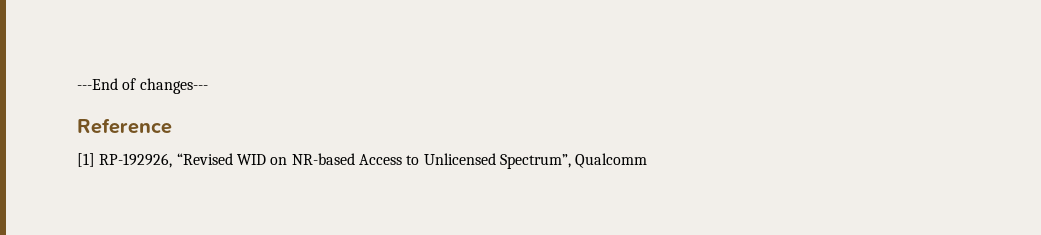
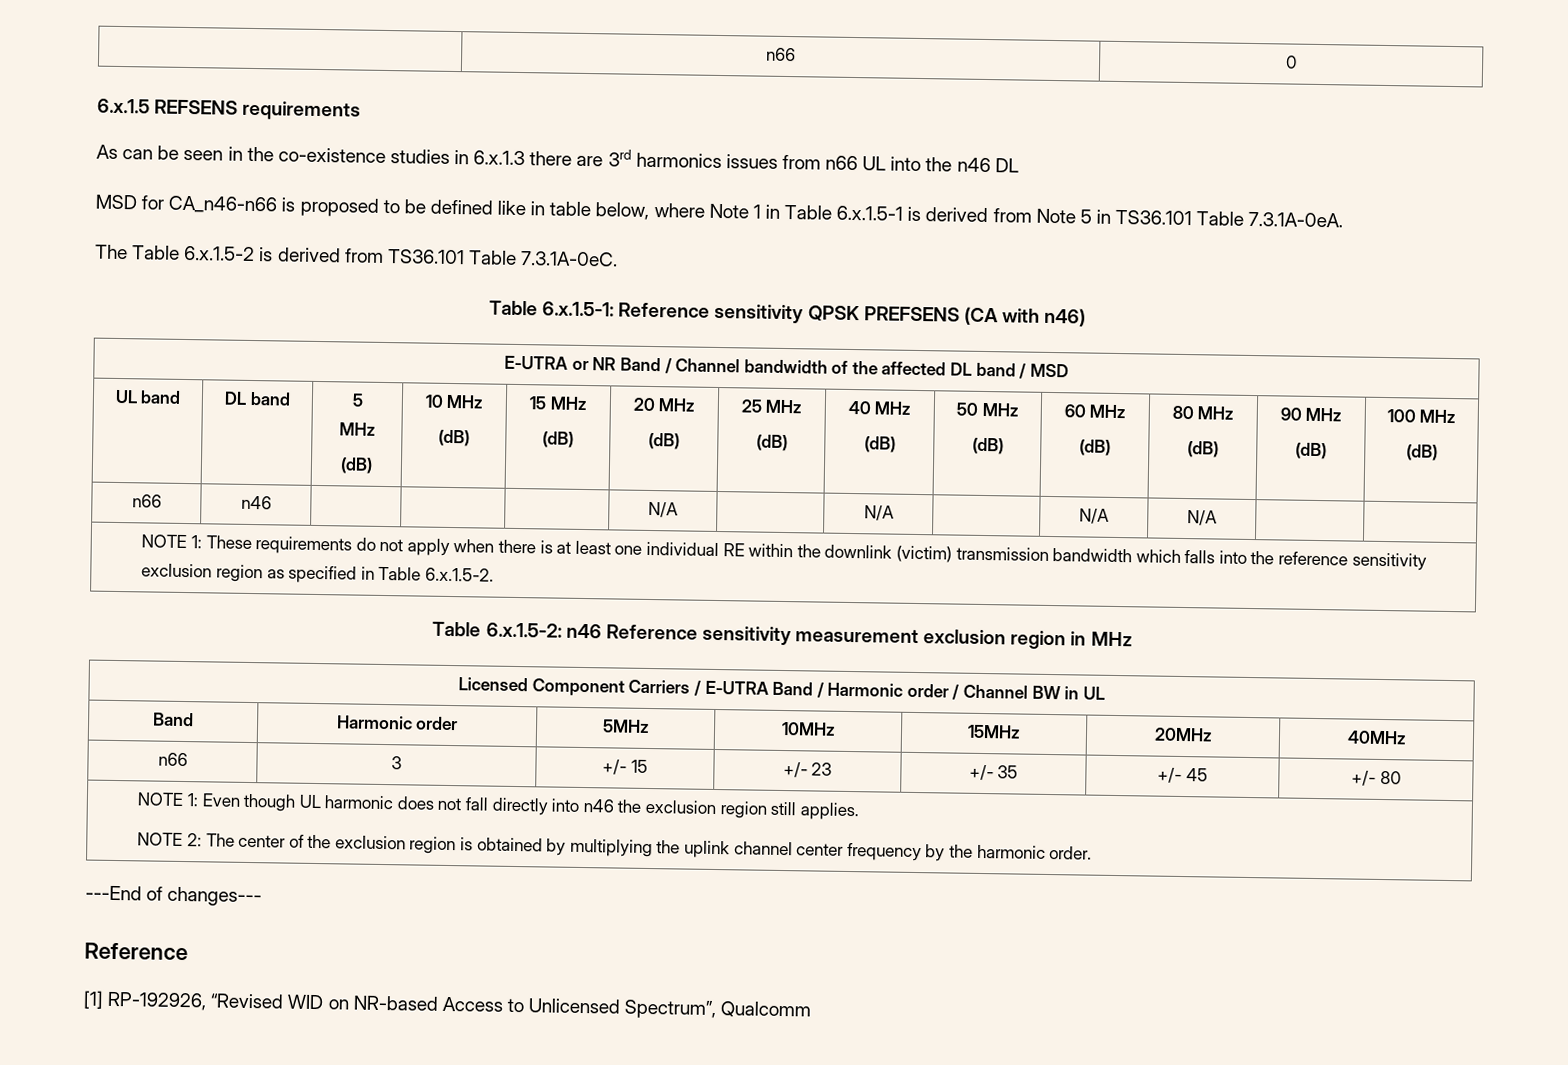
(77, 84) none -> [766,47,796,62] [1285,55,1297,69] [97,98,362,121] [96,144,1019,173] [95,194,1344,228] [95,244,619,267] [488,300,1087,327] [504,355,1069,379] [114,389,182,404] [224,391,291,406] [351,393,364,407] [338,422,376,436] [340,457,373,474] [424,394,485,409] [438,429,470,447] [529,396,588,411] [542,431,574,448] [632,397,696,412] [648,432,680,450] [740,399,803,414] [755,434,788,452] [847,400,912,415] [863,436,896,453] [956,402,1019,417] [971,437,1004,455] [1063,404,1127,419] [1079,439,1111,456] [1171,405,1235,420] [1187,441,1219,458] [1279,407,1343,422] [1295,442,1327,460] [1386,409,1457,424] [1405,444,1438,461] [131,494,162,508] [240,495,272,510] [648,501,678,518] [863,505,894,521] [1079,508,1109,524] [1187,510,1217,526] [141,534,1427,571] [141,563,494,584] [432,621,1133,650] [458,677,1105,700] [153,712,194,727] [336,715,459,731] [601,719,650,733] [780,721,836,736] [967,724,1021,739] [1153,727,1213,742] [1346,730,1407,745] [157,752,188,767] [391,756,402,770] [602,759,648,775] [782,762,833,778] [968,764,1019,781] [1157,767,1208,784] [1351,770,1401,786] [137,792,859,821] [137,832,1093,862] | n66 | 0 // 6.x.1.5 REFSENS requirements // As can be seen in the co-existence studies in 6.x.1.3 there are 3rd harmonics issues from n66 UL into the n46 DL // MSD for CA_n46-n66 is proposed to be defined like in table below, where Note 1 in Table 6.x.1.5-1 is derived from Note 5 in TS36.101 Table 7.3.1A-0eA. // The Table 6.x.1.5-2 is derived from TS36.101 Table 7.3.1A-0eC. // Table 6.x.1.5-1: Reference sensitivity QPSK PREFSENS (CA with n46) // E-UTRA or NR Band / Channel bandwidth of the affected DL band / MSD // UL band | DL band | 5 // MHz // (dB) | 10 MHz // (dB) | 15 MHz // (dB) | 20 MHz // (dB) | 25 MHz // (dB) | 40 MHz // (dB) | 50 MHz // (dB) | 60 MHz // (dB) | 80 MHz // (dB) | 90 MHz // (dB) | 100 MHz // (dB) // n66 | n46 | | | | N/A | | N/A | | N/A | N/A | | // NOTE 1: These requirements do not apply when there is at least one individual RE within the downlink (victim) transmission bandwidth which falls into the reference sensitivity exclusion region as specified in Table 6.x.1.5-2. // Table 6.x.1.5-2: n46 Reference sensitivity measurement exclusion region in MHz // Licensed Component Carriers / E-UTRA Band / Harmonic order / Channel BW in UL // Band | Harmonic order | 5MHz | 10MHz | 15MHz | 20MHz | 40MHz // n66 | 3 | +/- 15 | +/- 23 | +/- 35 | +/- 45 | +/- 80 // NOTE 1: Even though UL harmonic does not fall directly into n46 the exclusion region still applies. // NOTE 2: The center of the exclusion region is obtained by multiplying the uplink channel center frequency by the harmonic order. //

